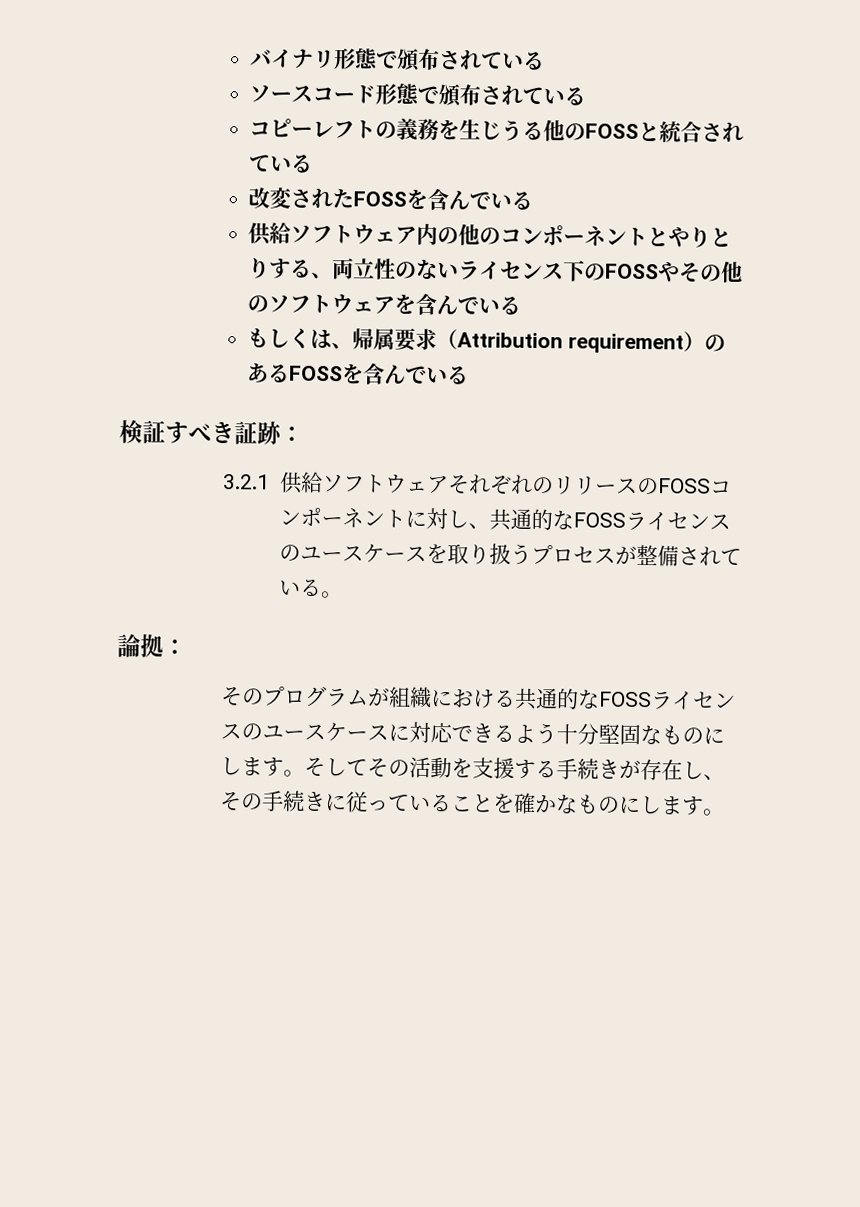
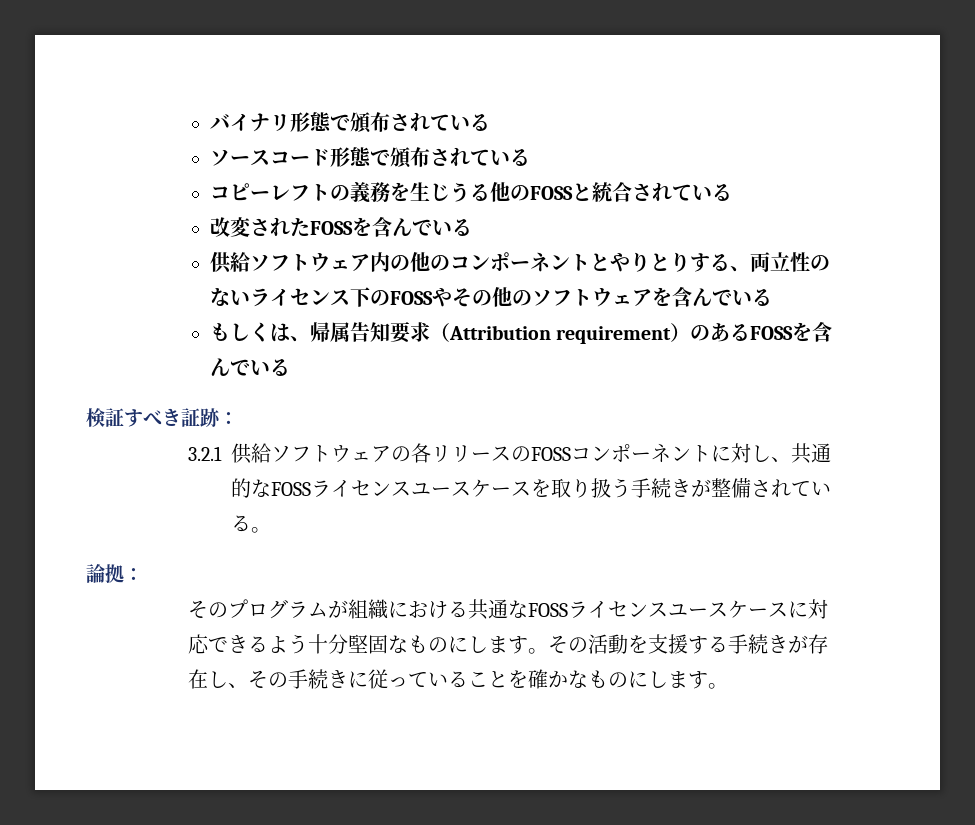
(396, 339) none -> [349,322,390,342] 告知
[447,474,554,494] それぞれの -> [390,443,431,463] の各
[278,544,301,561] の -> (411, 488) none
[530,544,616,565] プロセス -> [630,478,691,498] 手続き
[557,688,737,710] [220,723,264,740] 的なFOSSライセンスの -> [507,600,668,618] なFOSSライセンス
[325,758,390,777] してそ -> (568, 644) none

